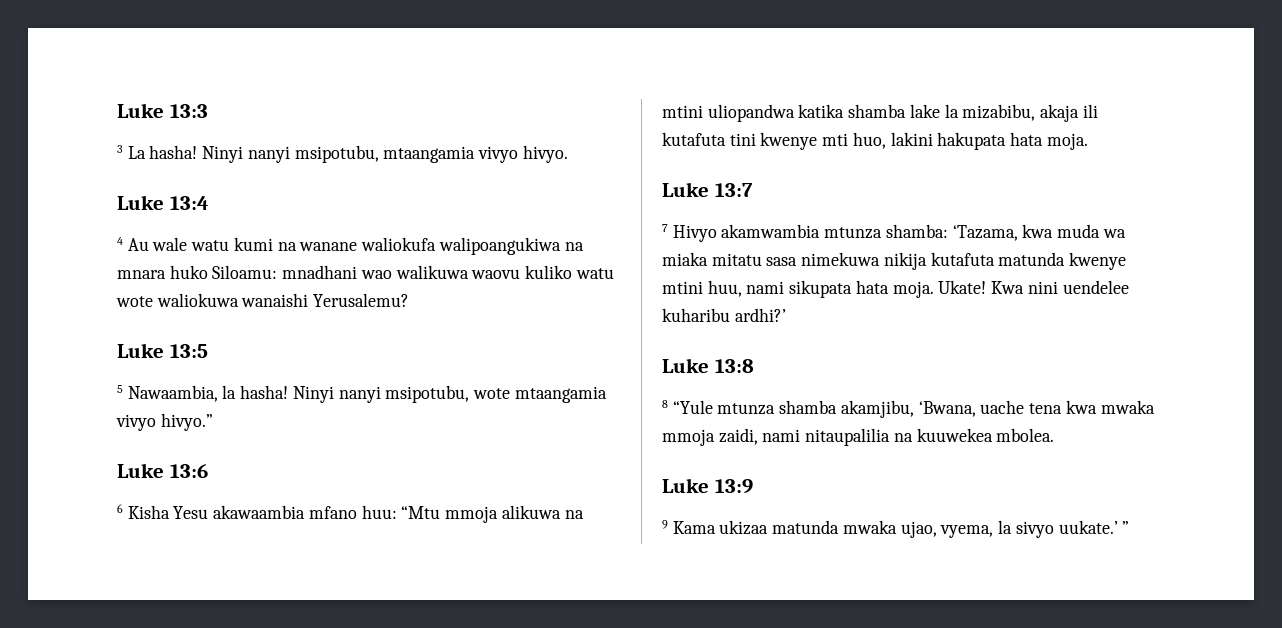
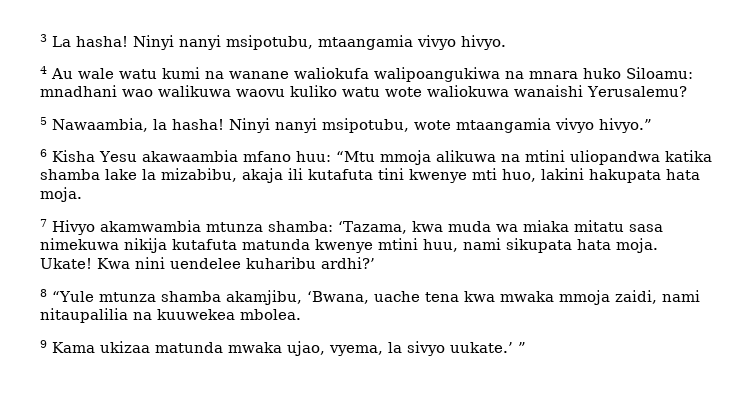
[117,103,208,118] Luke 13:3 // -> (40, 38) none
[117,195,209,210] // Luke 13:4 -> (506, 42) none
[117,343,208,358] // Luke 13:5 -> (687, 91) none
[117,463,208,478] // Luke 13:6 -> (652, 125) none
[662,182,753,197] // Luke 13:7 -> (82, 194) none
[662,358,754,373] // Luke 13:8 -> (375, 263) none
[662,478,753,494] // Luke 13:9 -> (301, 314) none

